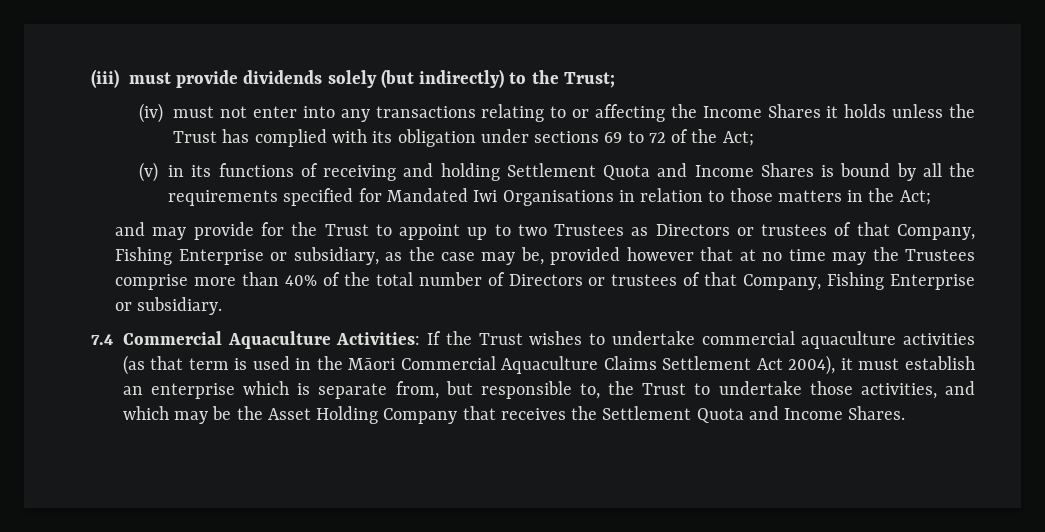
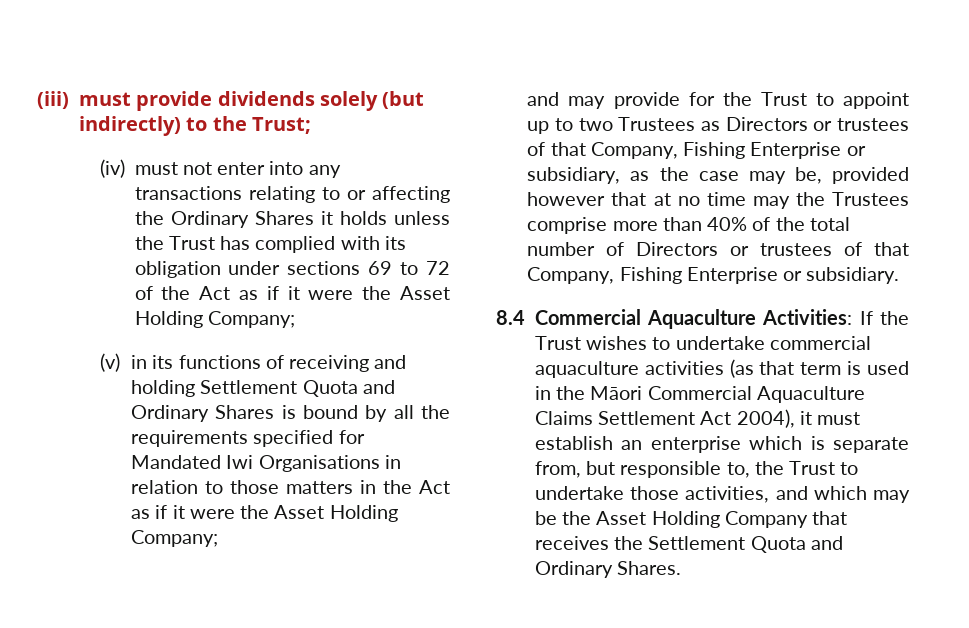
[702,106,762,118] Income -> [170,211,249,228] Ordinary
[722,131,754,146] Act; -> [199,286,451,300] [134,311,295,328] Act as if it were the Asset Holding Company;
[694,165,754,177] Income -> [131,405,210,422] Ordinary
[899,190,931,205] Act; -> [419,480,450,494] [131,505,398,522] [131,530,219,547] Act as if it were the Asset Holding Company;
[91,334,113,345] 7.4 -> [496,310,525,325] 8.4
[784,408,844,420] Income -> [534,561,613,578] Ordinary

